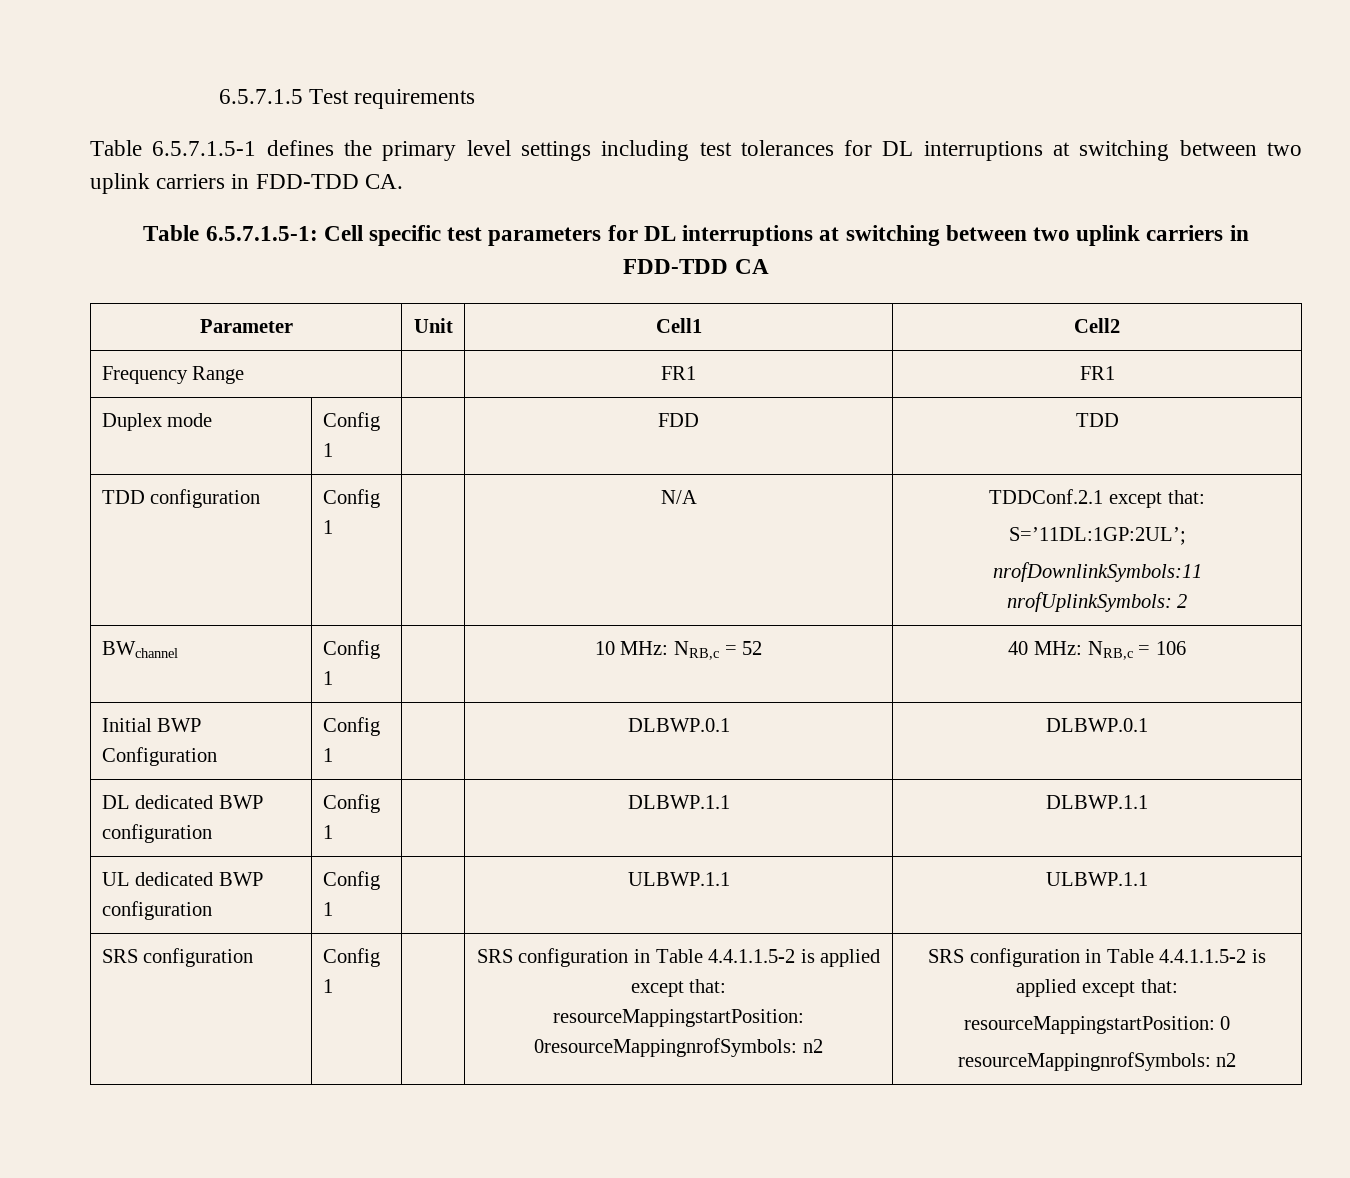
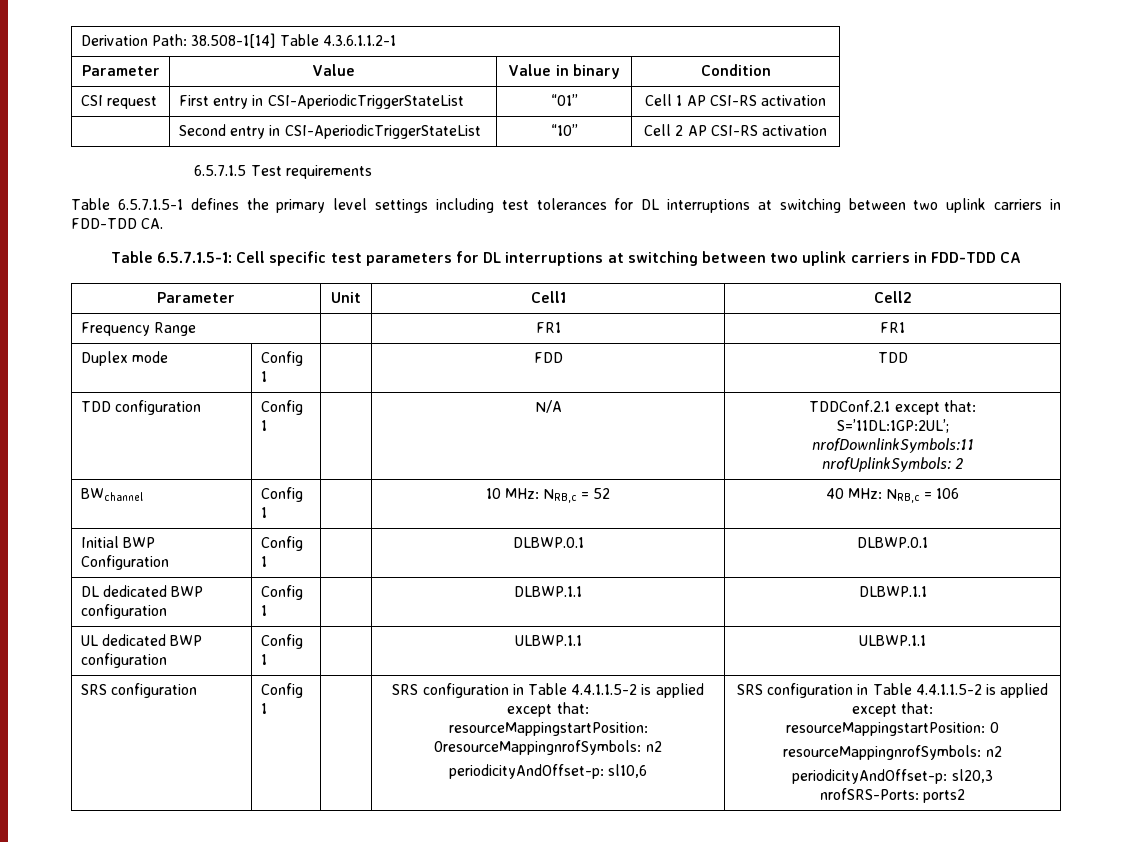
(218, 96) none -> [80,33,396,48] [81,65,160,76] [311,64,355,76] [508,64,620,79] [700,64,771,76] [80,95,158,109] [178,94,464,109] [550,94,578,106] [645,94,826,106] [178,124,481,139] [550,124,578,136] [644,124,827,136] Derivation Path: 38.508-1[14] Table 4.3.6.1.1.2-1 // Parameter | Value | Value in binary | Condition // CSI request | First entry in CSI-AperiodicTriggerStateList | “01” | Cell 1 AP CSI-RS activation // | Second entry in CSI-AperiodicTriggerStateList | “10” | Cell 2 AP CSI-RS activation //
(823, 1046) none -> [448,764,648,779] // periodicityAndOffset-p: sl10,6
(1237, 1060) none -> [792,769,993,784] [819,788,966,803] // periodicityAndOffset-p: sl20,3 // nrofSRS-Ports: ports2

